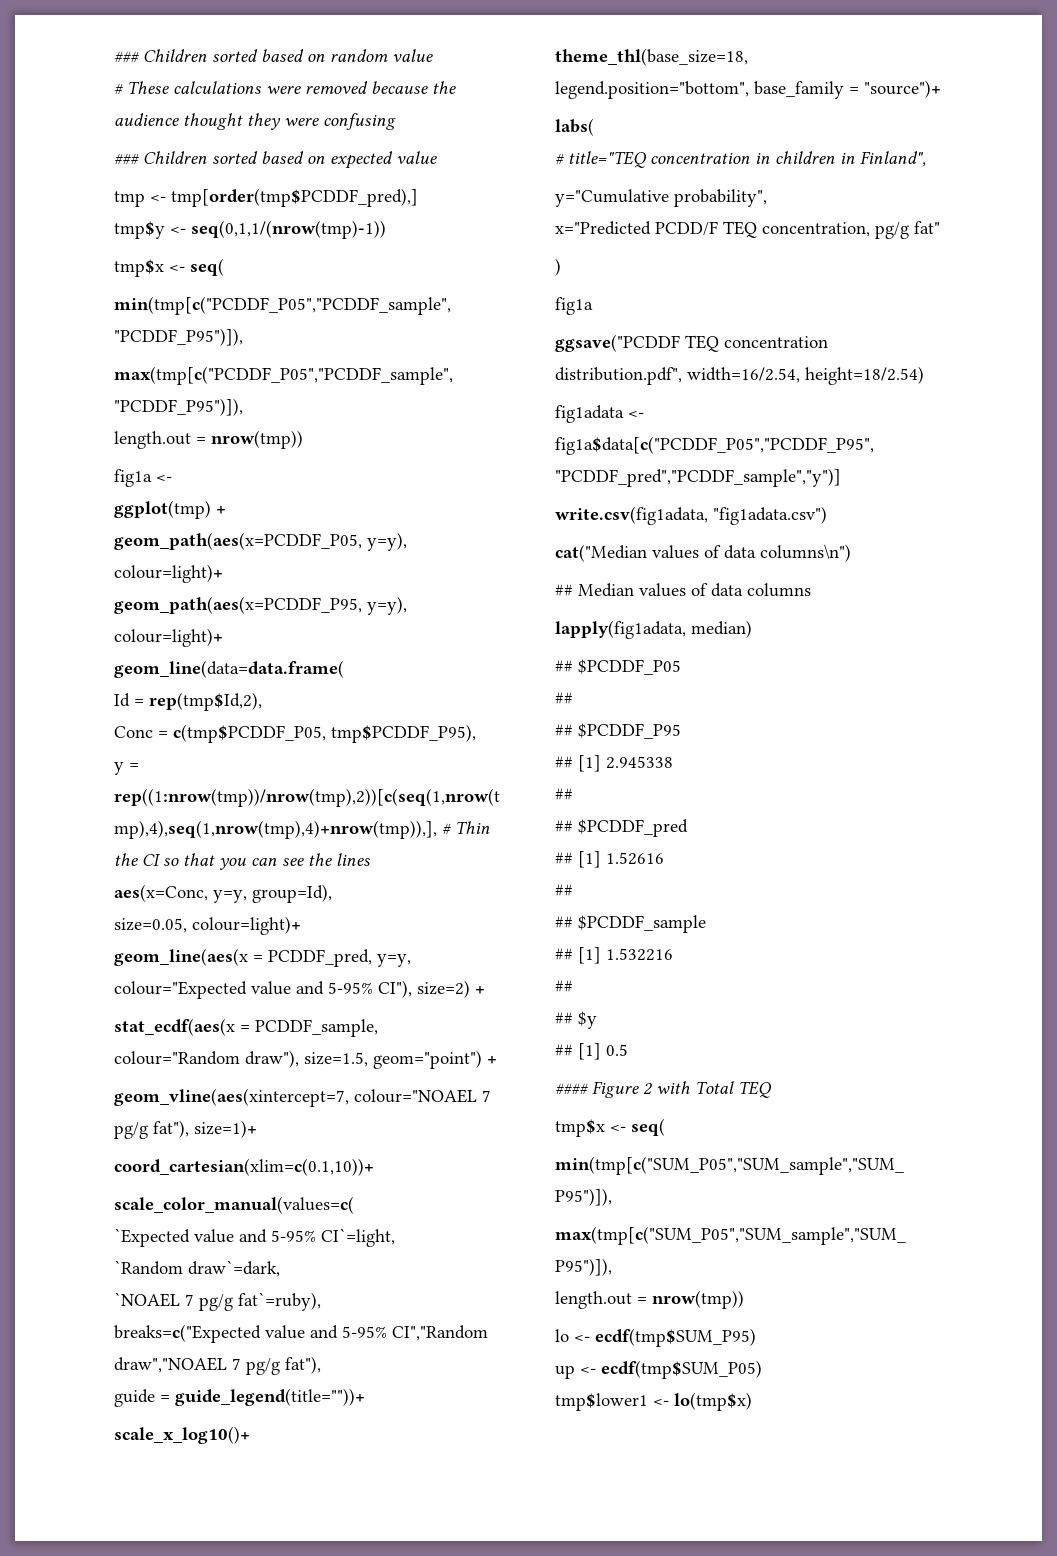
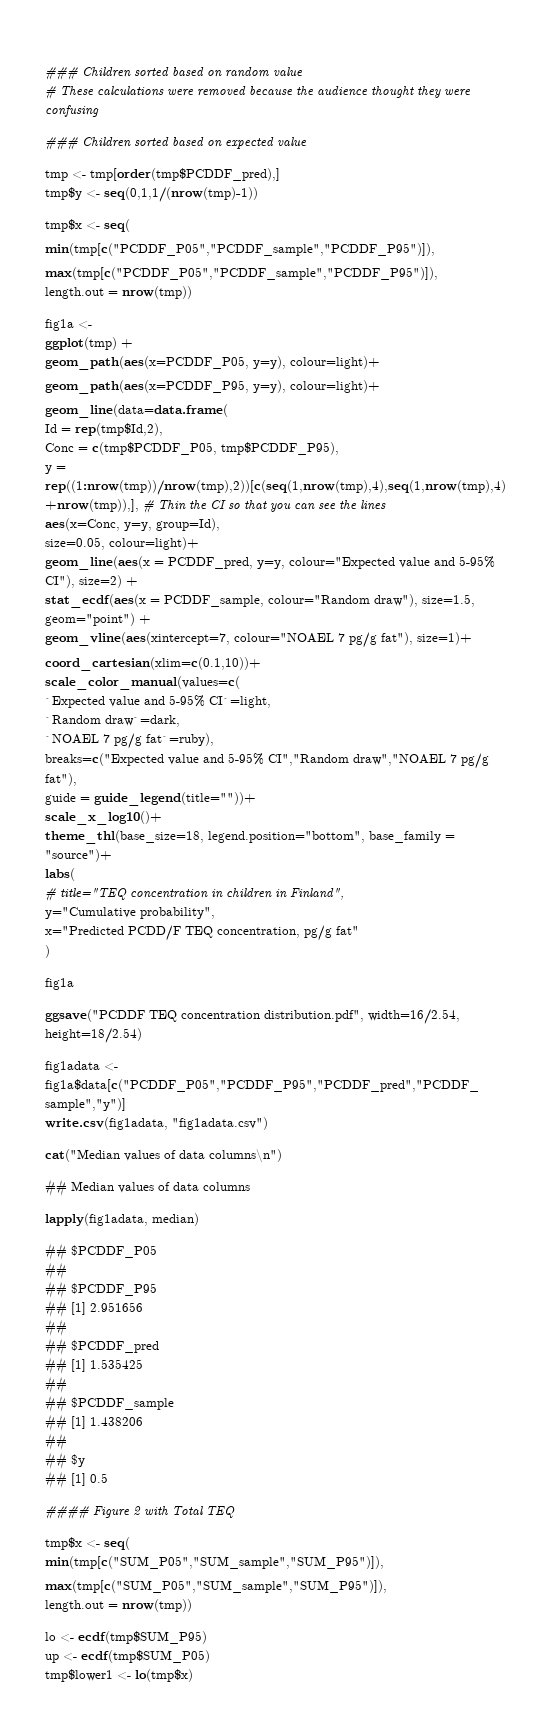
[606,756,673,769] 2.945338 -> [90,1302,143,1312] 2.951656
[606,852,664,865] 1.52616 -> [90,1359,143,1369] 1.535425
[606,948,673,961] 1.532216 -> [90,1417,143,1426] 1.438206

